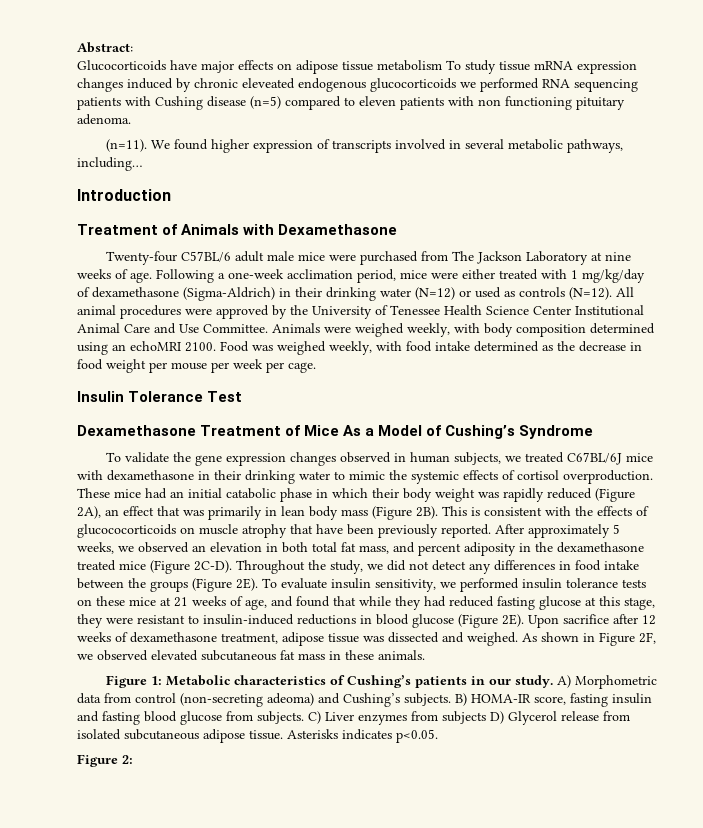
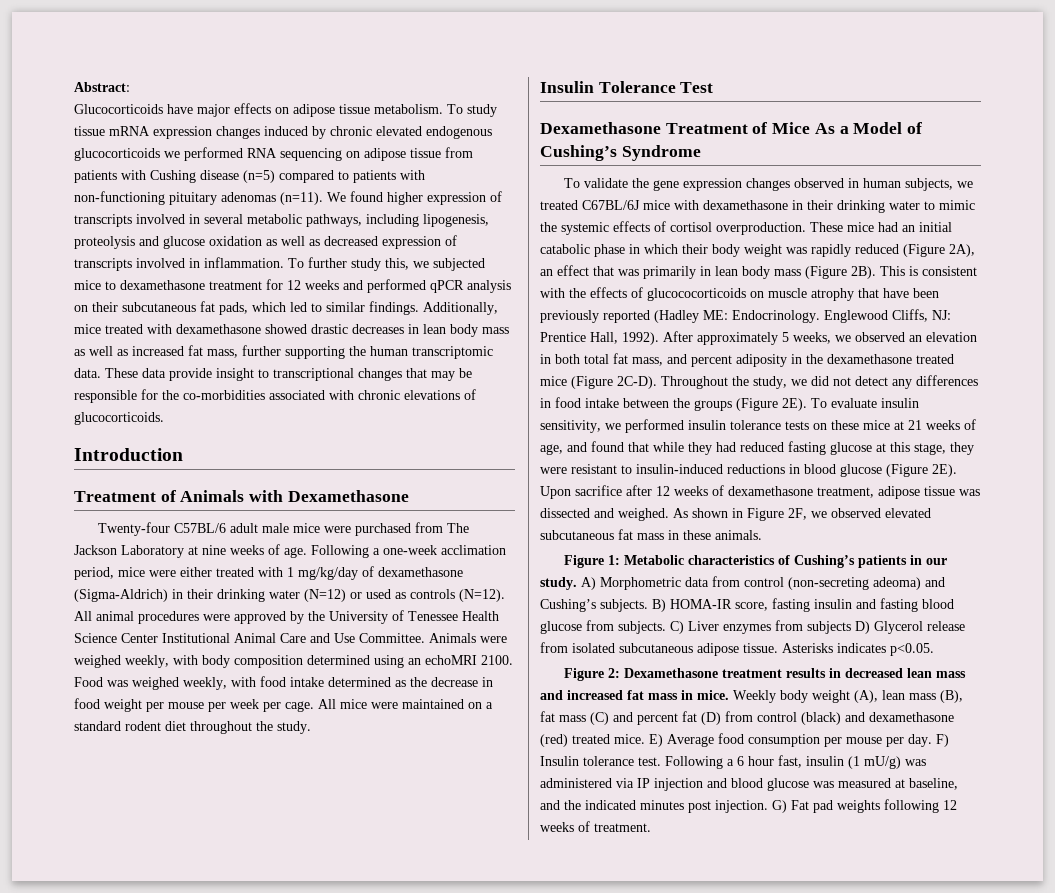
[377,60,442,71] metabolism -> [374,104,443,114] metabolism.
[242,78,295,89] eleveated -> [376,126,422,136] elevated
(638, 85) none -> [346,147,473,161] on adipose tissue from
[359,96,625,110] [77,114,131,125] eleven patients with non functioning pituitary adenoma. // -> [353,170,425,183] [74,191,276,205] patients with non-functioning pituitary adenomas
[77,157,142,171] including… -> [366,214,489,227] [74,235,457,249] [74,257,485,271] [74,279,511,293] [74,301,498,315] [74,324,509,337] [74,345,493,359] [74,368,472,381] [74,389,476,403] [74,412,164,425] including lipogenesis, proteolysis and glucose oxidation as well as decreased expression of transcripts involved in inflammation. To further study this, we subjected mice to dexamethasone treatment for 12 weeks and performed qPCR analysis on their subcutaneous fat pads, which led to similar findings. Additionally, mice treated with dexamethasone showed drastic decreases in lean body mass as well as increased fat mass, further supporting the human transcriptomic data. These data provide insight to transcriptional changes that may be responsible for the co-morbidities associated with chronic elevations of glucocorticoids.
(316, 367) none -> [318,699,493,709] [74,721,311,734] All mice were maintained on a standard rodent diet throughout the study.
[441,524,491,538] reported. -> [603,309,951,323] [540,332,659,345] reported (Hadley ME: Endocrinology. Englewood Cliffs, NJ: Prentice Hall, 1992).
(133, 759) none -> [623,668,966,678] [540,690,963,703] [540,711,954,725] [540,733,949,747] [540,755,926,769] [540,778,958,791] [540,799,957,813] [540,821,651,832] Dexamethasone treatment results in decreased lean mass and increased fat mass in mice. Weekly body weight (A), lean mass (B), fat mass (C) and percent fat (D) from control (black) and dexamethasone (red) treated mice. E) Average food consumption per mouse per day. F) Insulin tolerance test. Following a 6 hour fast, insulin (1 mU/g) was administered via IP injection and blood glucose was measured at baseline, and the indicated minutes post injection. G) Fat pad weights following 12 weeks of treatment.

